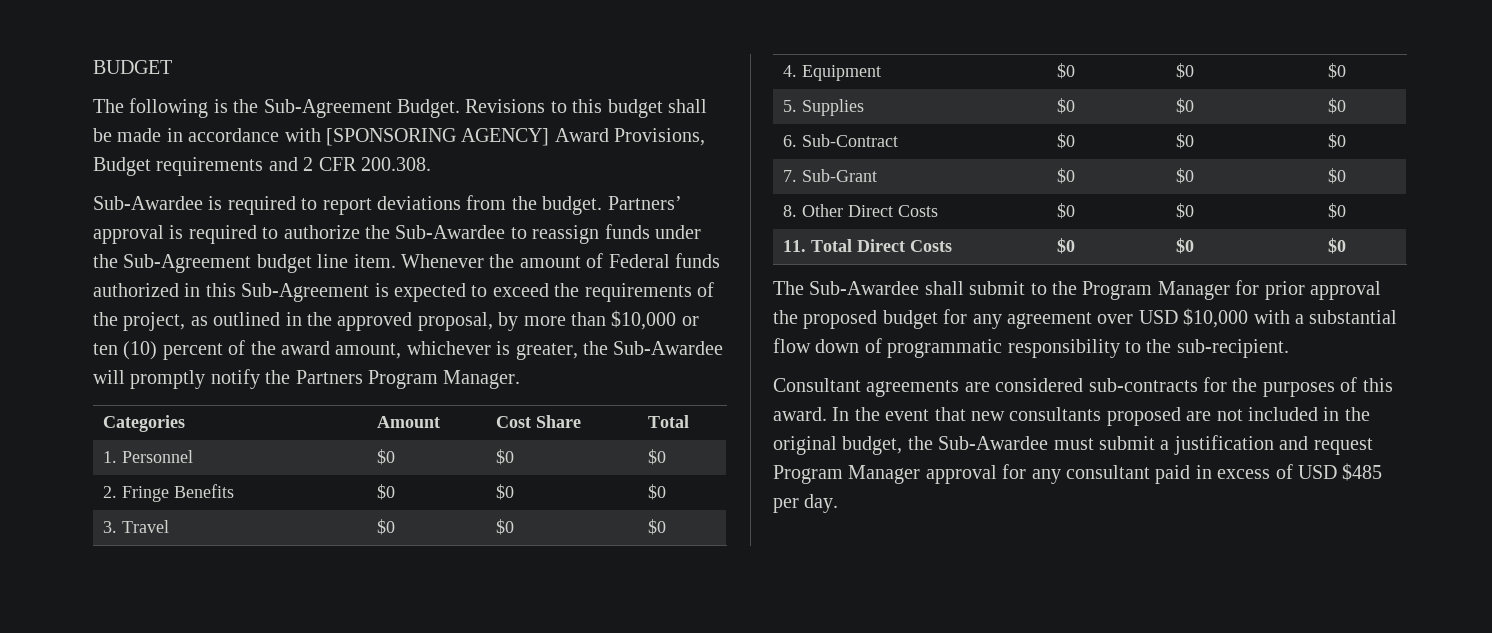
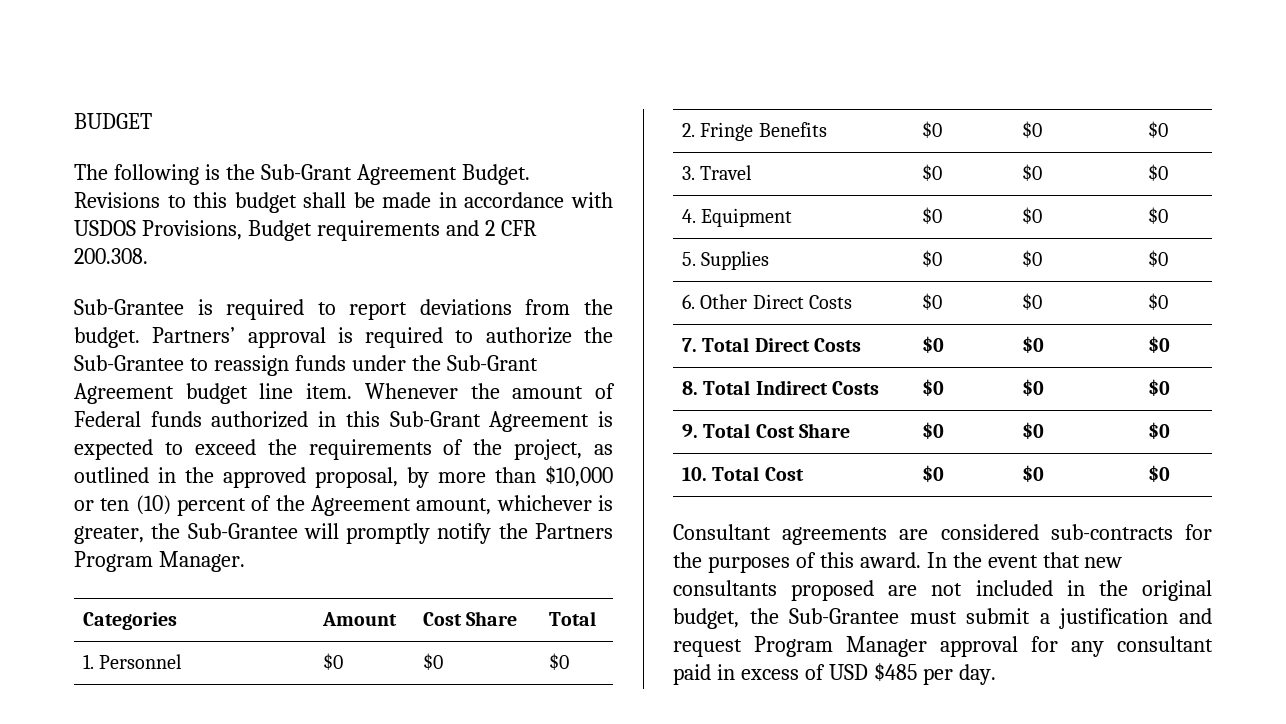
[263,99,392,118] Sub-Agreement -> [260,164,457,185] Sub-Grant Agreement
[326,128,609,146] [SPONSORING AGENCY] Award -> [74,220,136,236] USDOS
[93,196,203,210] Sub-Awardee -> [74,299,184,315] Sub-Grantee
[395,225,506,239] Sub-Awardee -> [74,355,184,371] Sub-Grantee
[123,254,252,273] Sub-Agreement -> [446,355,538,371] [74,383,174,404] Sub-Grant Agreement
[241,283,370,302] Sub-Agreement -> [389,411,590,432] Sub-Grant Agreement
[281,341,330,355] award -> [311,495,411,516] Agreement
[613,341,724,355] Sub-Awardee -> [187,523,298,539] Sub-Grantee
[801,134,898,147] [1056,133,1075,149] [1175,133,1194,149] [1327,133,1346,149] [782,169,877,182] [1056,168,1075,184] [1175,168,1194,184] [1327,168,1346,184] [782,205,797,217] Sub-Contract | $0 | $0 | $0 // 7. Sub-Grant | $0 | $0 | $0 // 8. -> (696, 301) none
[782,240,806,252] 11. -> [682,338,698,352] 7.
[773,280,1381,300] [773,308,1398,329] [773,338,1289,358] // The Sub-Awardee shall submit to the Program Manager for prior approval the proposed budget for any agreement over USD $10,000 with a substantial flow down of programmatic responsibility to the sub-recipient. -> [682,380,880,395] [922,379,945,396] [1022,379,1045,396] [1148,379,1171,396] [682,423,851,438] [922,422,945,439] [1022,422,1045,439] [1148,422,1171,439] [682,466,804,481] [922,465,945,482] [1022,465,1045,482] [1148,465,1171,482] // 8. Total Indirect Costs | $0 | $0 | $0 // 9. Total Cost Share | $0 | $0 | $0 // 10. Total Cost | $0 | $0 | $0
[938,436,1049,450] Sub-Awardee -> [789,608,900,624] Sub-Grantee

